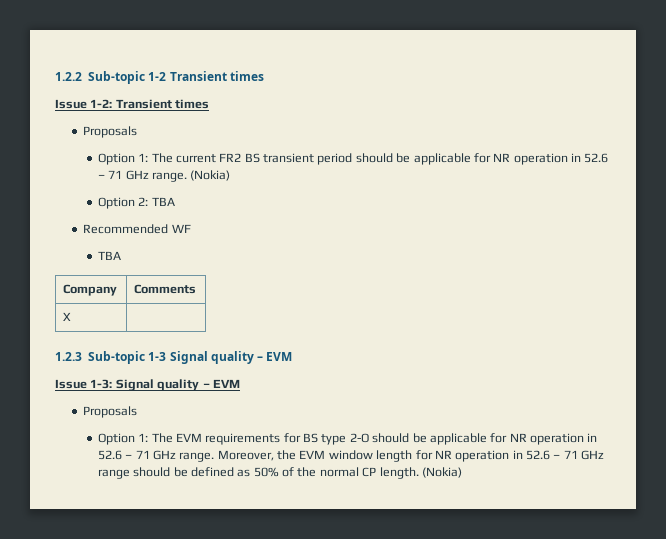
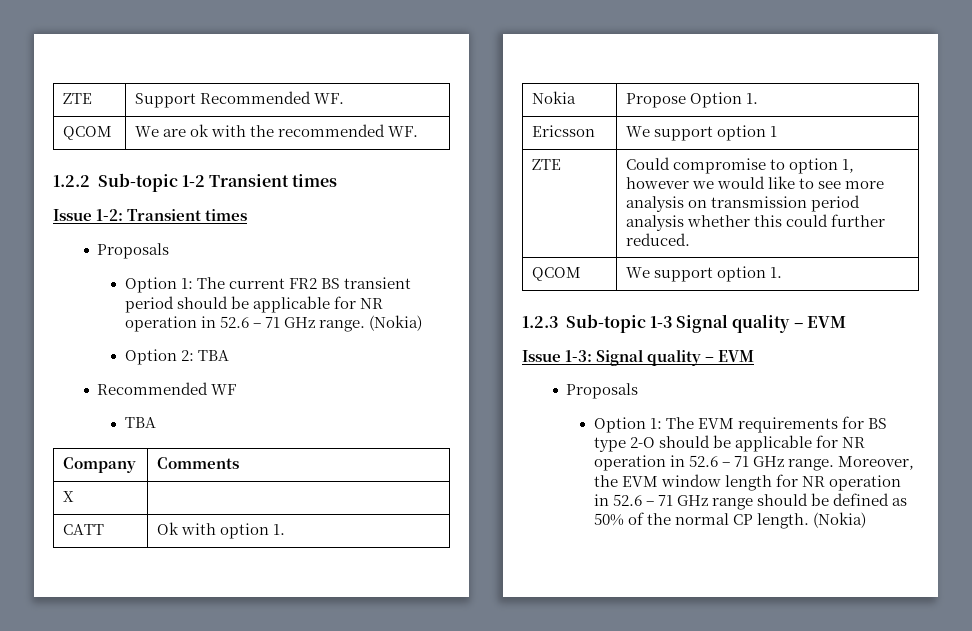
(55, 76) none -> [63,93,93,104] [135,91,345,108] [63,126,113,140] [135,124,419,137] ZTE | Support Recommended WF. // QCOM | We are ok with the recommended WF. //
(72, 316) none -> [63,524,105,535] [157,522,286,539] [532,91,577,104] [626,92,759,108] [532,125,596,137] [626,125,778,141] [532,159,562,170] [626,157,855,174] [626,176,885,189] [626,195,861,212] [626,214,886,231] [626,233,691,246] [532,267,582,281] [626,266,783,282] // CATT | Ok with option 1. // Nokia | Propose Option 1. // Ericsson | We support option 1 // ZTE | Could compromise to option 1, however we would like to see more analysis on transmission period analysis whether this could further reduced. // QCOM | We support option 1.

